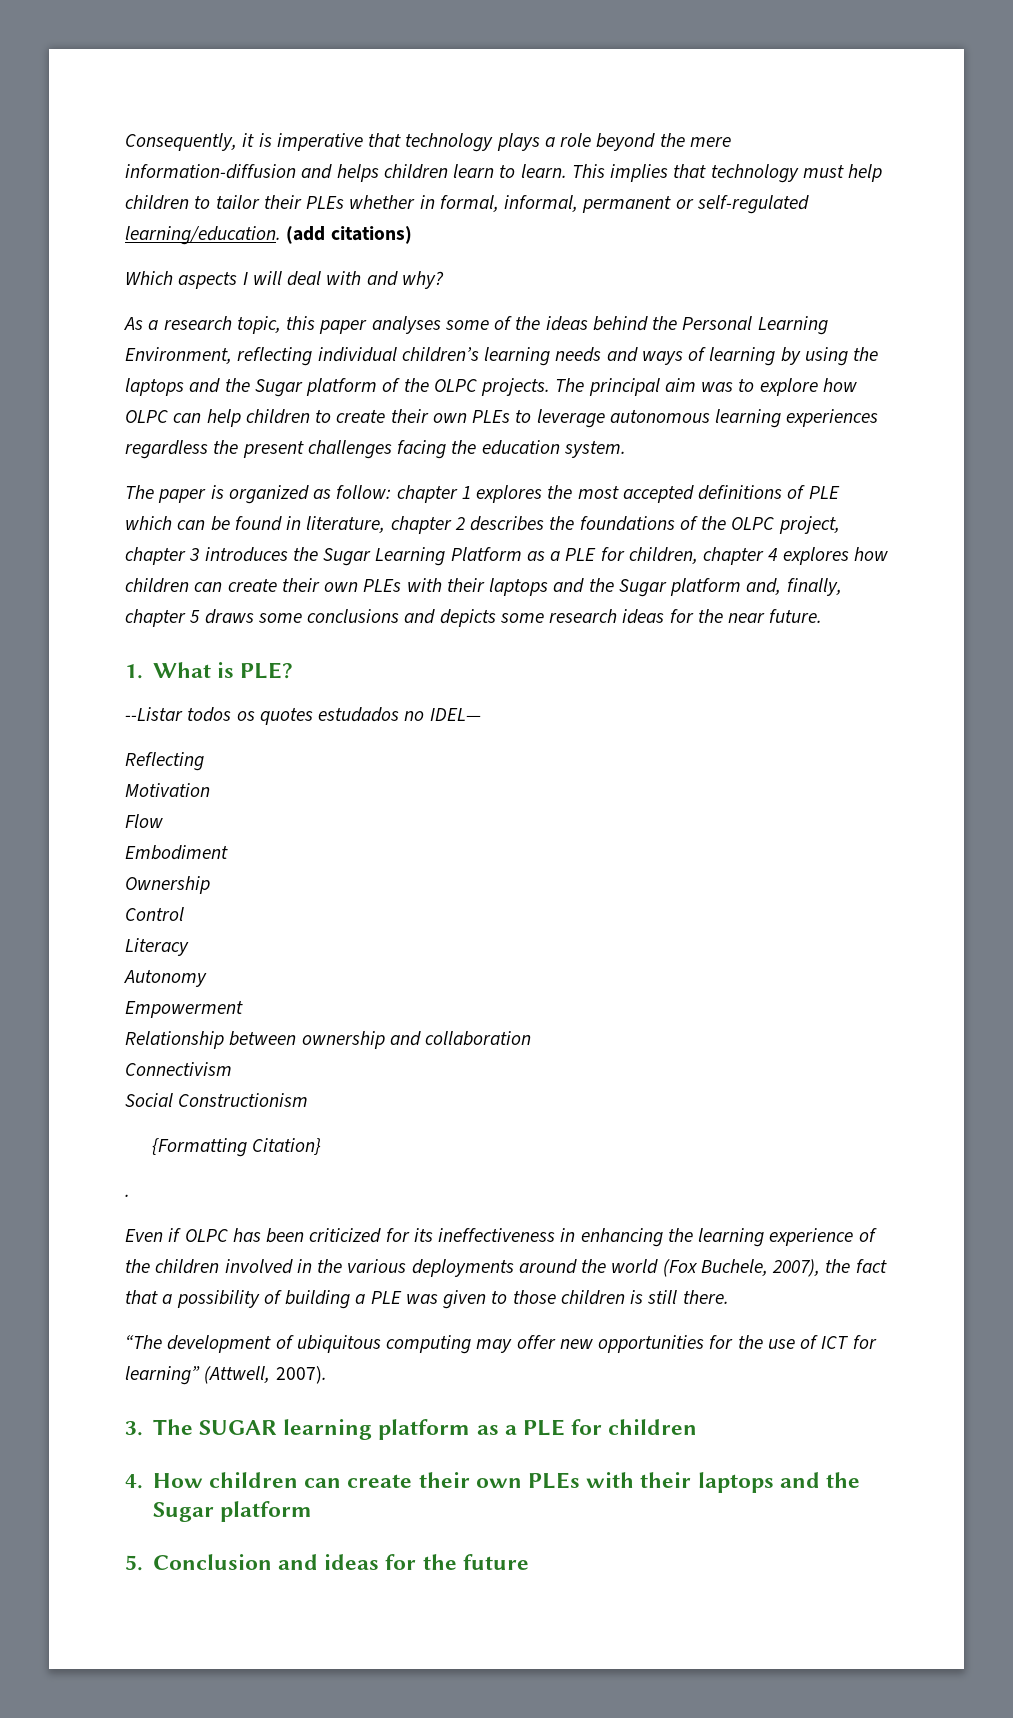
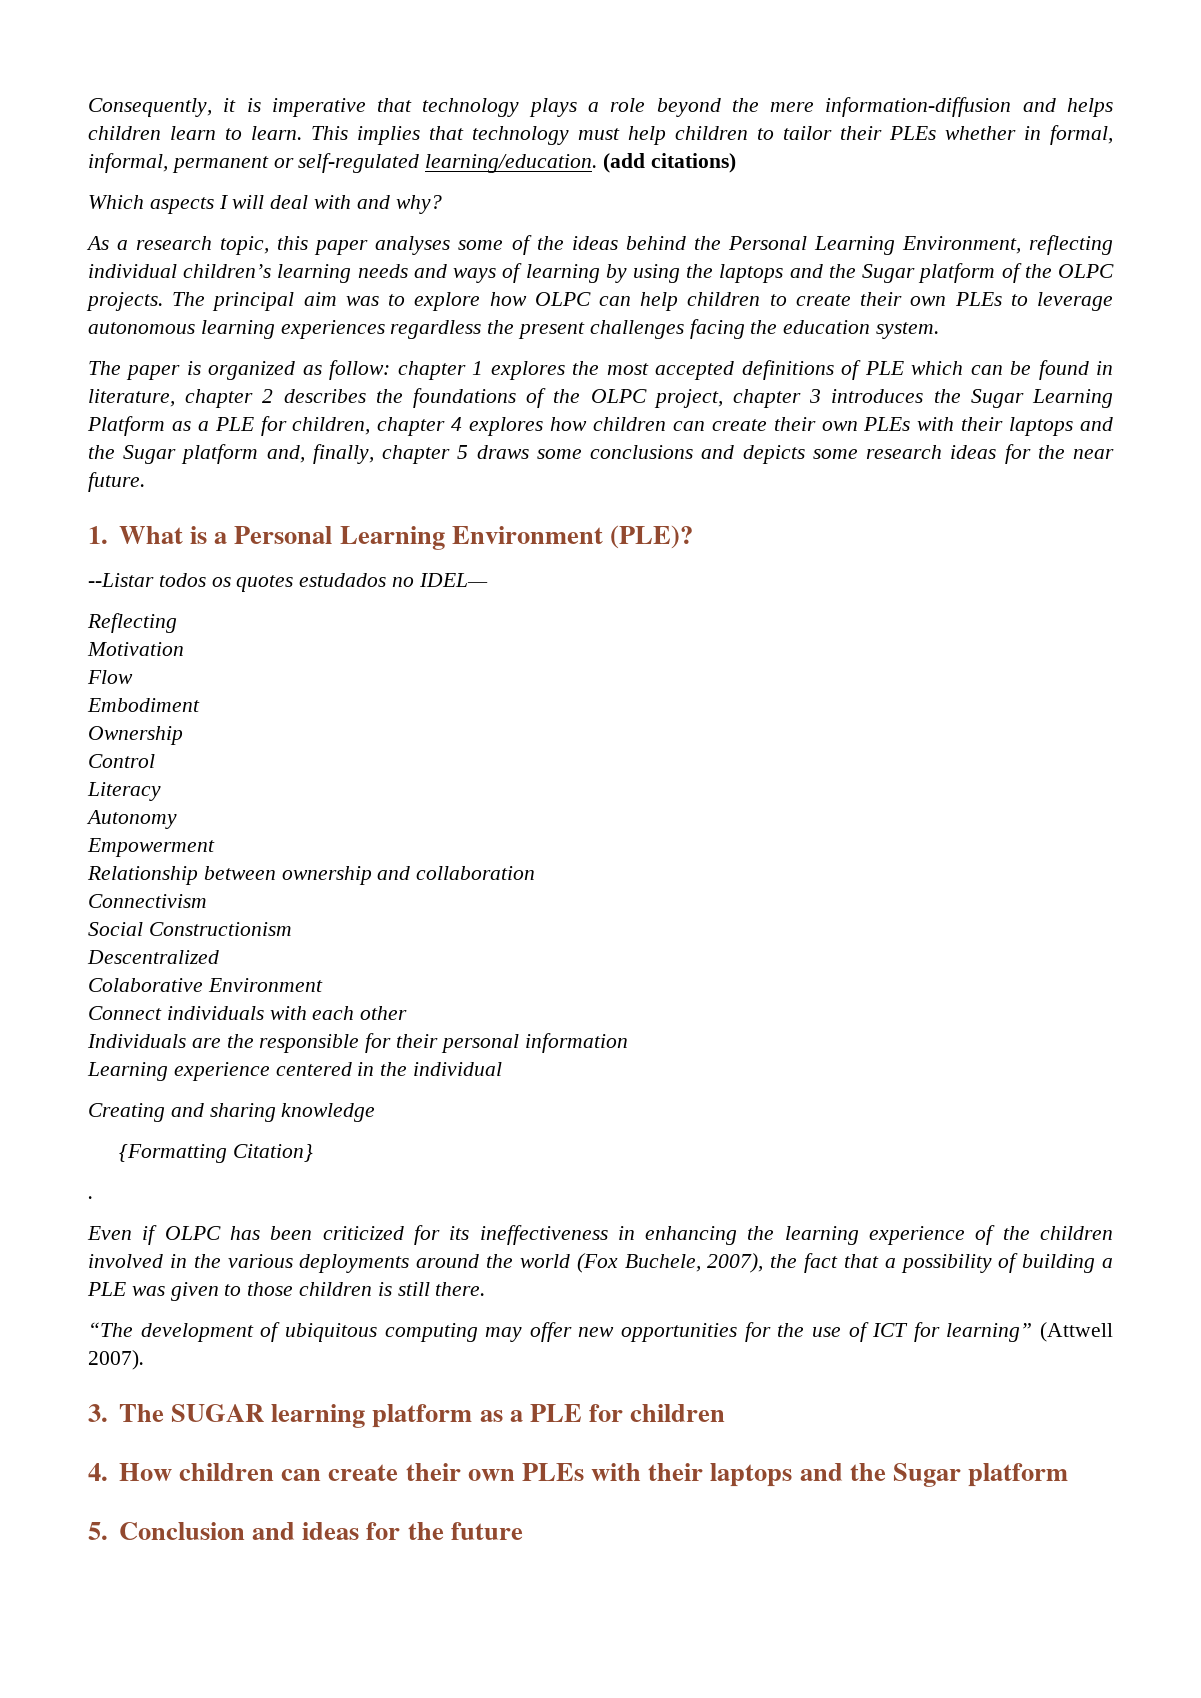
[240,662,294,679] PLE? -> [214,525,693,550] a Personal Learning Environment (PLE)?
(309, 1100) none -> [87,950,219,964] [88,978,323,992] [88,1006,408,1020] [87,1033,628,1053] [87,1062,503,1081] [88,1103,376,1122] // Descentralized // Colaborative Environment // Connect individuals with each other // Individuals are the responsible for their personal information // Learning experience centered in the individual // Creating and sharing knowledge
[204,1366,271,1384] (Attwell, -> [1040,1322,1113,1342] (Attwell

